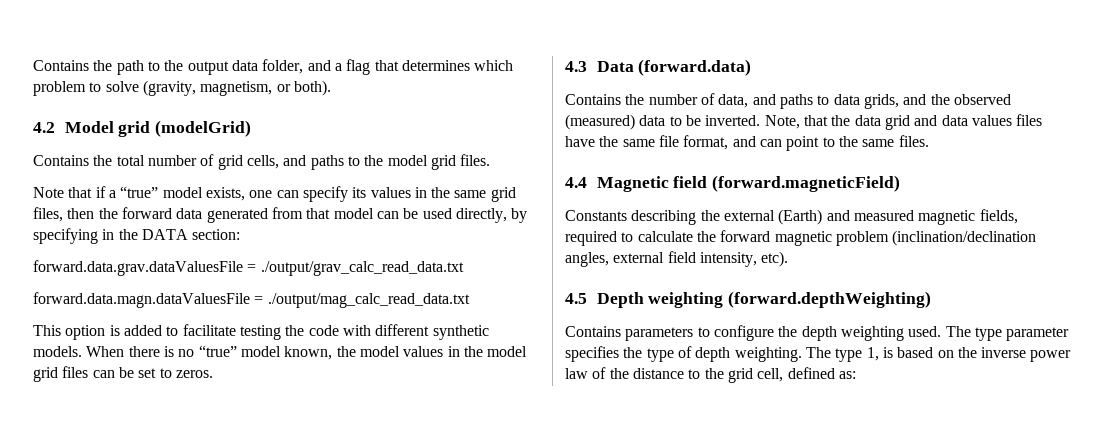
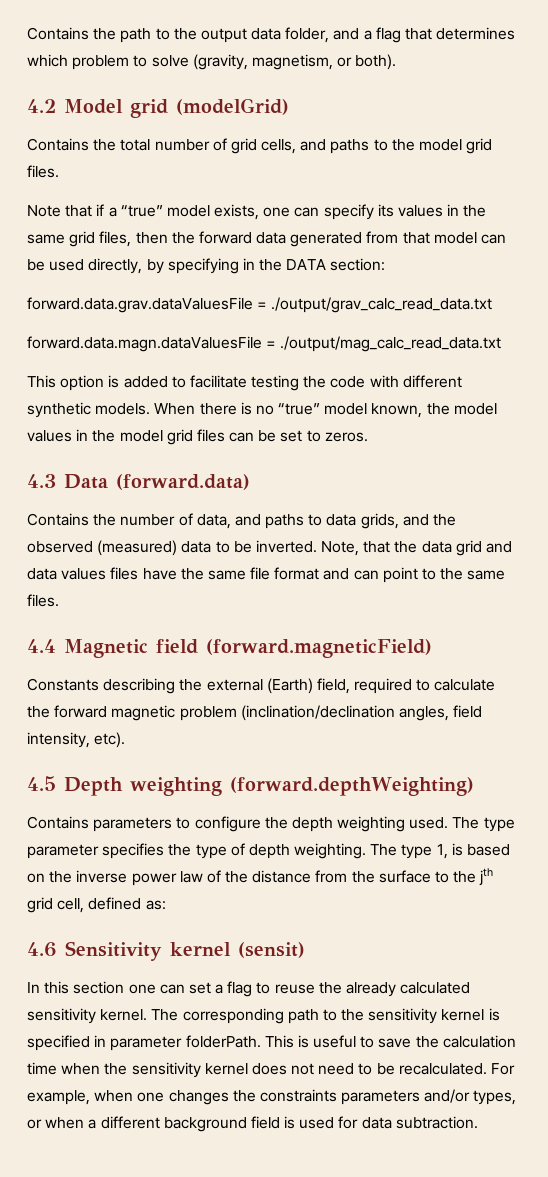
[683,135,729,150] format, -> [274,567,320,580] format
[826,209,1018,225] and measured magnetic fields, -> [316,678,350,694] field,
[613,252,665,263] external -> (449, 713) none
[688,368,724,379] to the -> [315,868,494,886] from the surface to the jth
(856, 375) none -> [27,941,305,961] [27,981,471,997] [27,1008,500,1024] [27,1035,516,1051] [27,1062,516,1078] [27,1089,517,1105] [27,1116,478,1132] // 4.6 Sensitivity kernel (sensit) // In this section one can set a flag to reuse the already calculated sensitivity kernel. The corresponding path to the sensitivity kernel is specified in parameter folderPath. This is useful to save the calculation time when the sensitivity kernel does not need to be recalculated. For example, when one changes the constraints parameters and/or types, or when a different background field is used for data subtraction.

